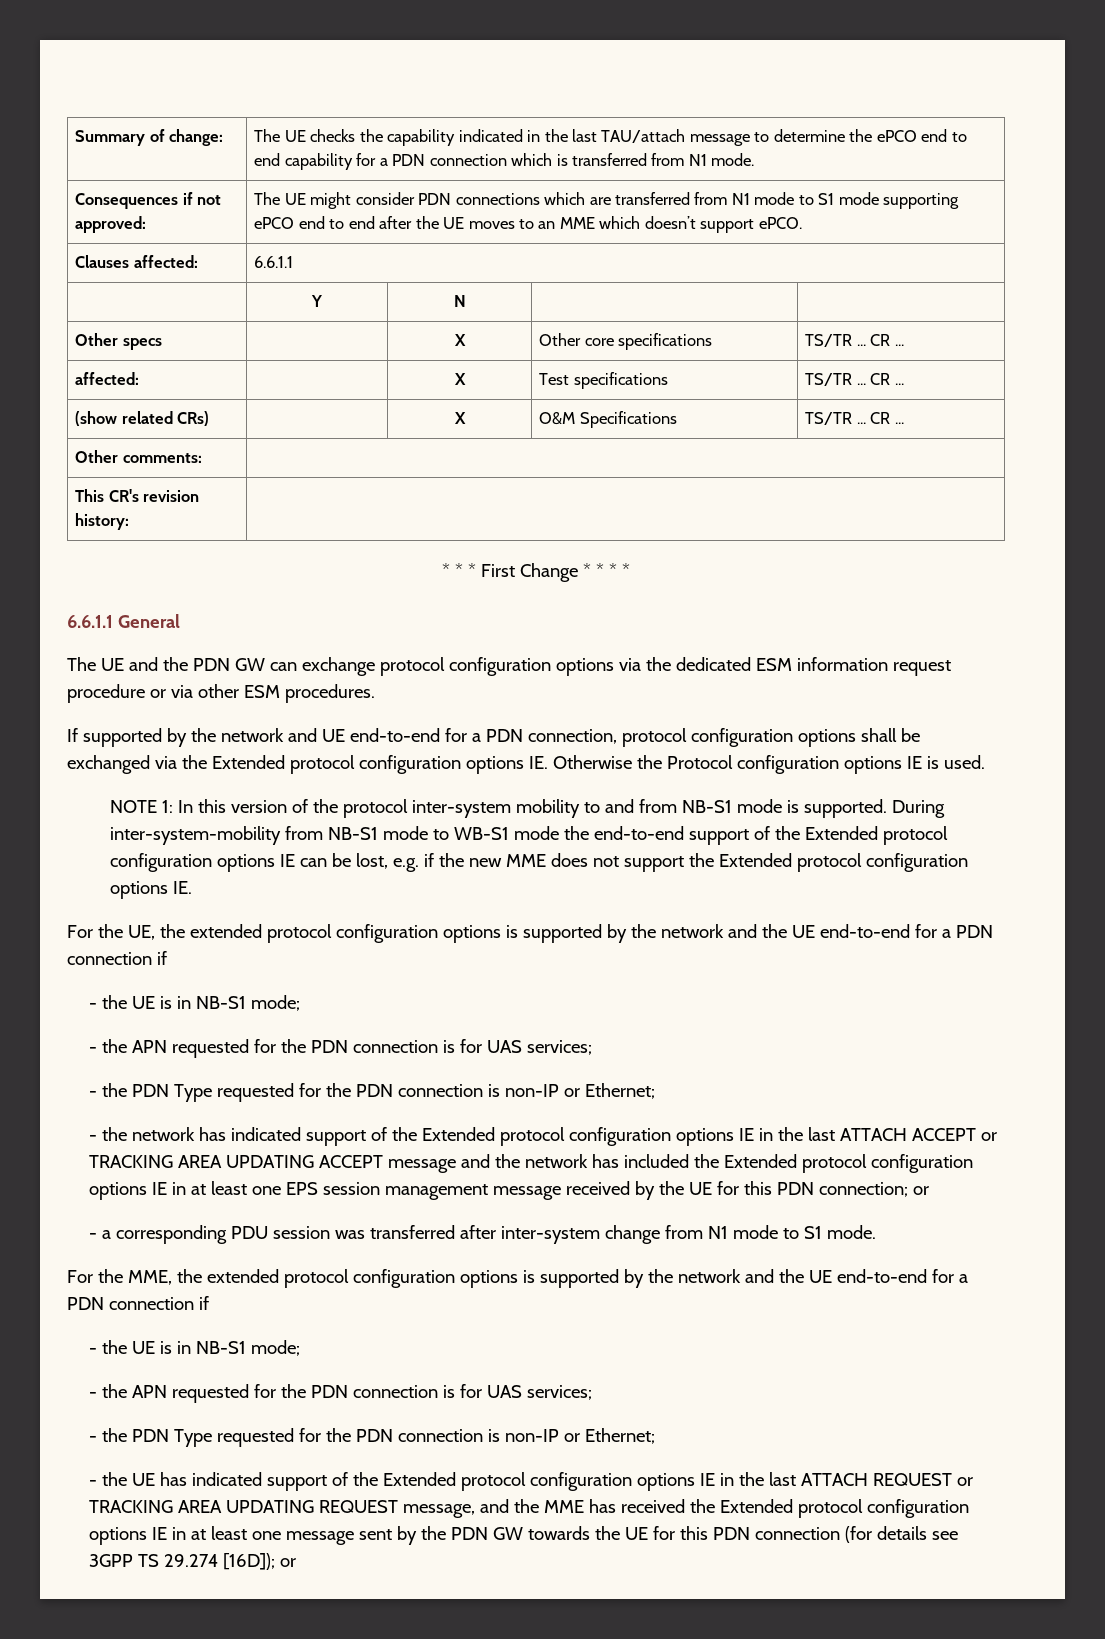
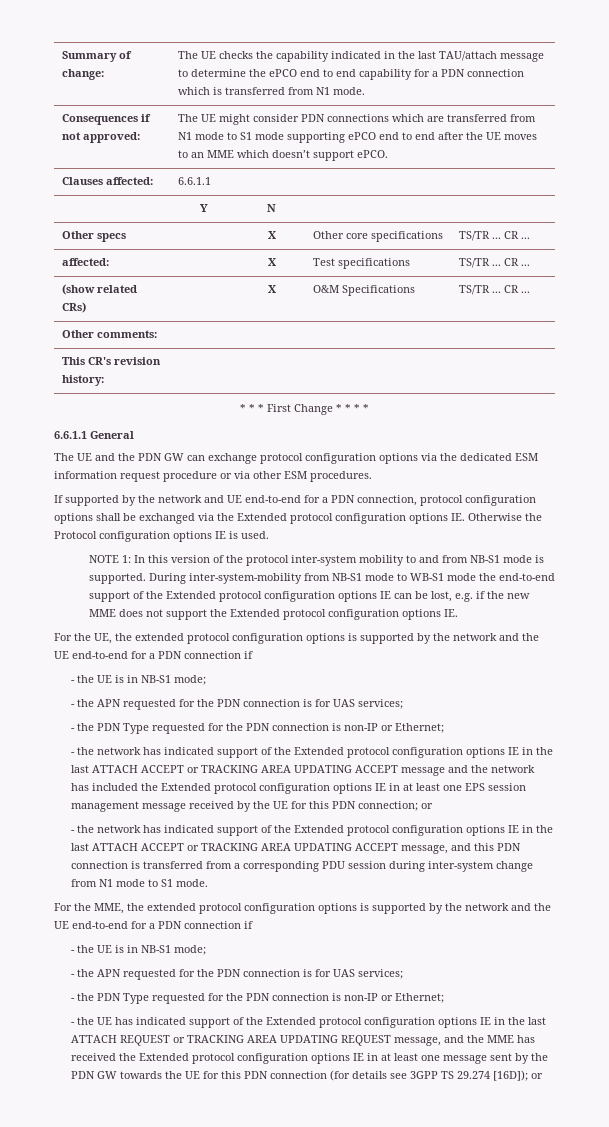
(97, 1236) none -> [77,825,554,836] [71,843,522,854] [71,861,233,869] the network has indicated support of the Extended protocol configuration options IE in the last ATTACH ACCEPT or TRACKING AREA UPDATING ACCEPT message, and this PDN connection is transferred from
[334,1225,496,1239] was transferred after -> [389,861,426,872] during

